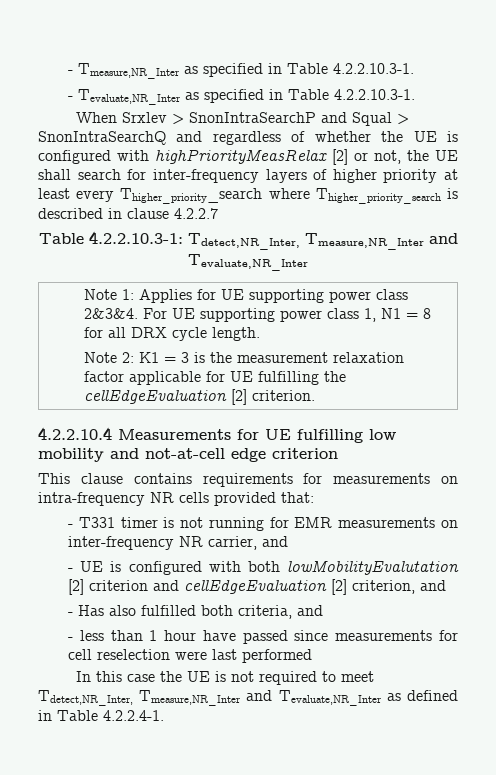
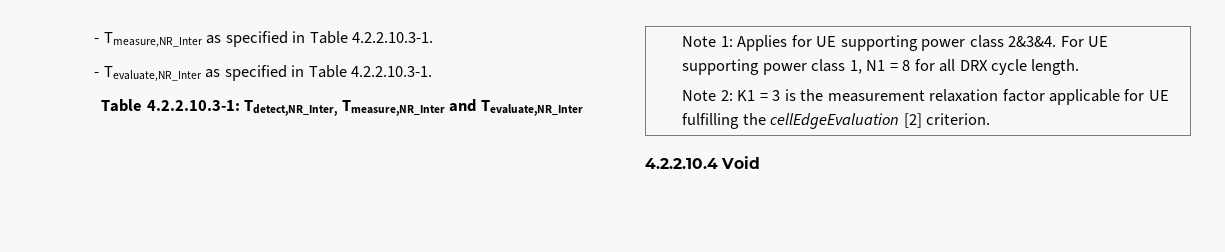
[76,112,410,126] [38,131,458,145] [38,149,458,165] [38,169,458,183] [38,188,458,204] [38,208,218,219] // When Srxlev > SnonIntraSearchP and Squal > SnonIntraSearchQ and regardless of whether the UE is configured with highPriorityMeasRelax [2] or not, the UE shall search for inter-frequency layers of higher priority at least every Thigher_priority_search where Thigher_priority_search is described in clause 4.2.2.7 -> (433, 71) none
[118,429,396,443] [38,448,338,462] [38,473,458,487] [38,492,314,506] [68,517,458,531] [68,536,289,550] [68,560,459,575] [68,579,447,595] [68,605,324,619] [68,630,458,644] [68,649,313,663] [76,671,375,685] [38,690,458,706] [38,710,164,721] Measurements for UE fulfilling low mobility and not-at-cell edge criterion // This clause contains requirements for measurements on intra-frequency NR cells provided that: // - T331 timer is not running for EMR measurements on inter-frequency NR carrier, and // - UE is configured with both lowMobilityEvalutation [2] criterion and cellEdgeEvaluation [2] criterion, and // - Has also fulfilled both criteria, and // - less than 1 hour have passed since measurements for cell reselection were last performed // In this case the UE is not required to meet Tdetect,NR_Inter, Tmeasure,NR_Inter and Tevaluate,NR_Inter as defined in Table 4.2.2.4-1. -> [721,156,761,169] Void

